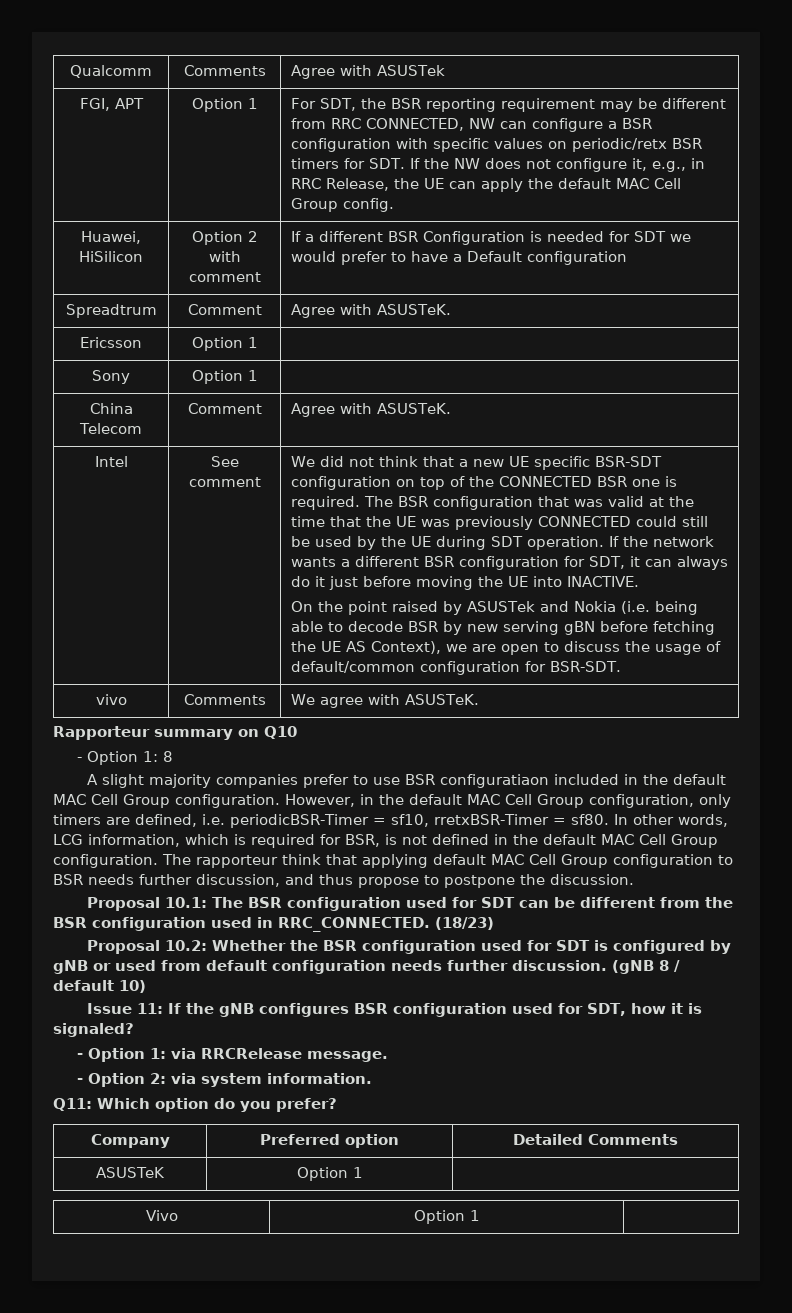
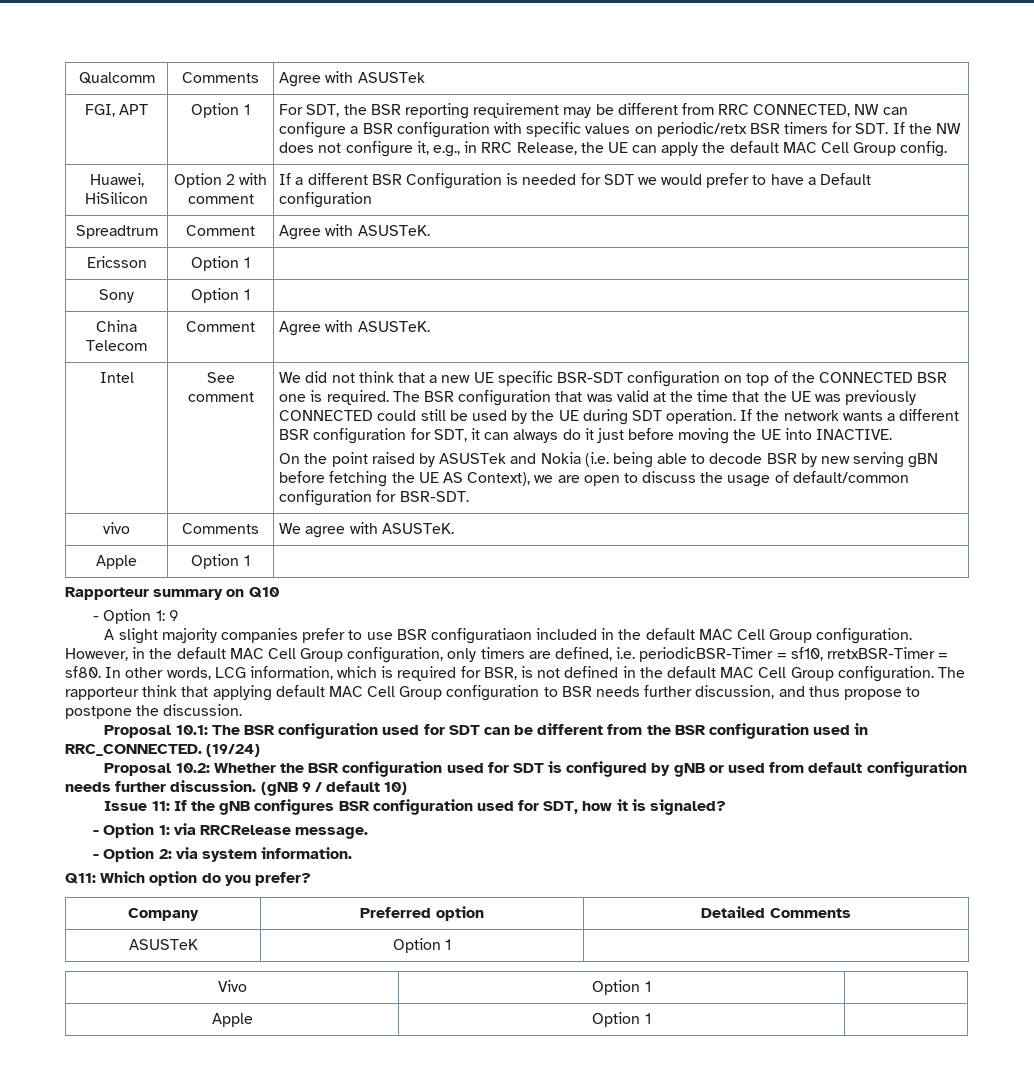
(479, 699) none -> [96,555,137,569] [191,554,250,569] // Apple | Option 1 |
[163,751,174,762] 8 -> [168,610,179,621] 9
[435,917,494,930] (18/23) -> [206,744,261,757] (19/24)
[659,960,669,971] 8 -> [301,782,311,792] 9
(480, 1215) none -> [211,1013,253,1027] [592,1012,651,1027] // Apple | Option 1 |

